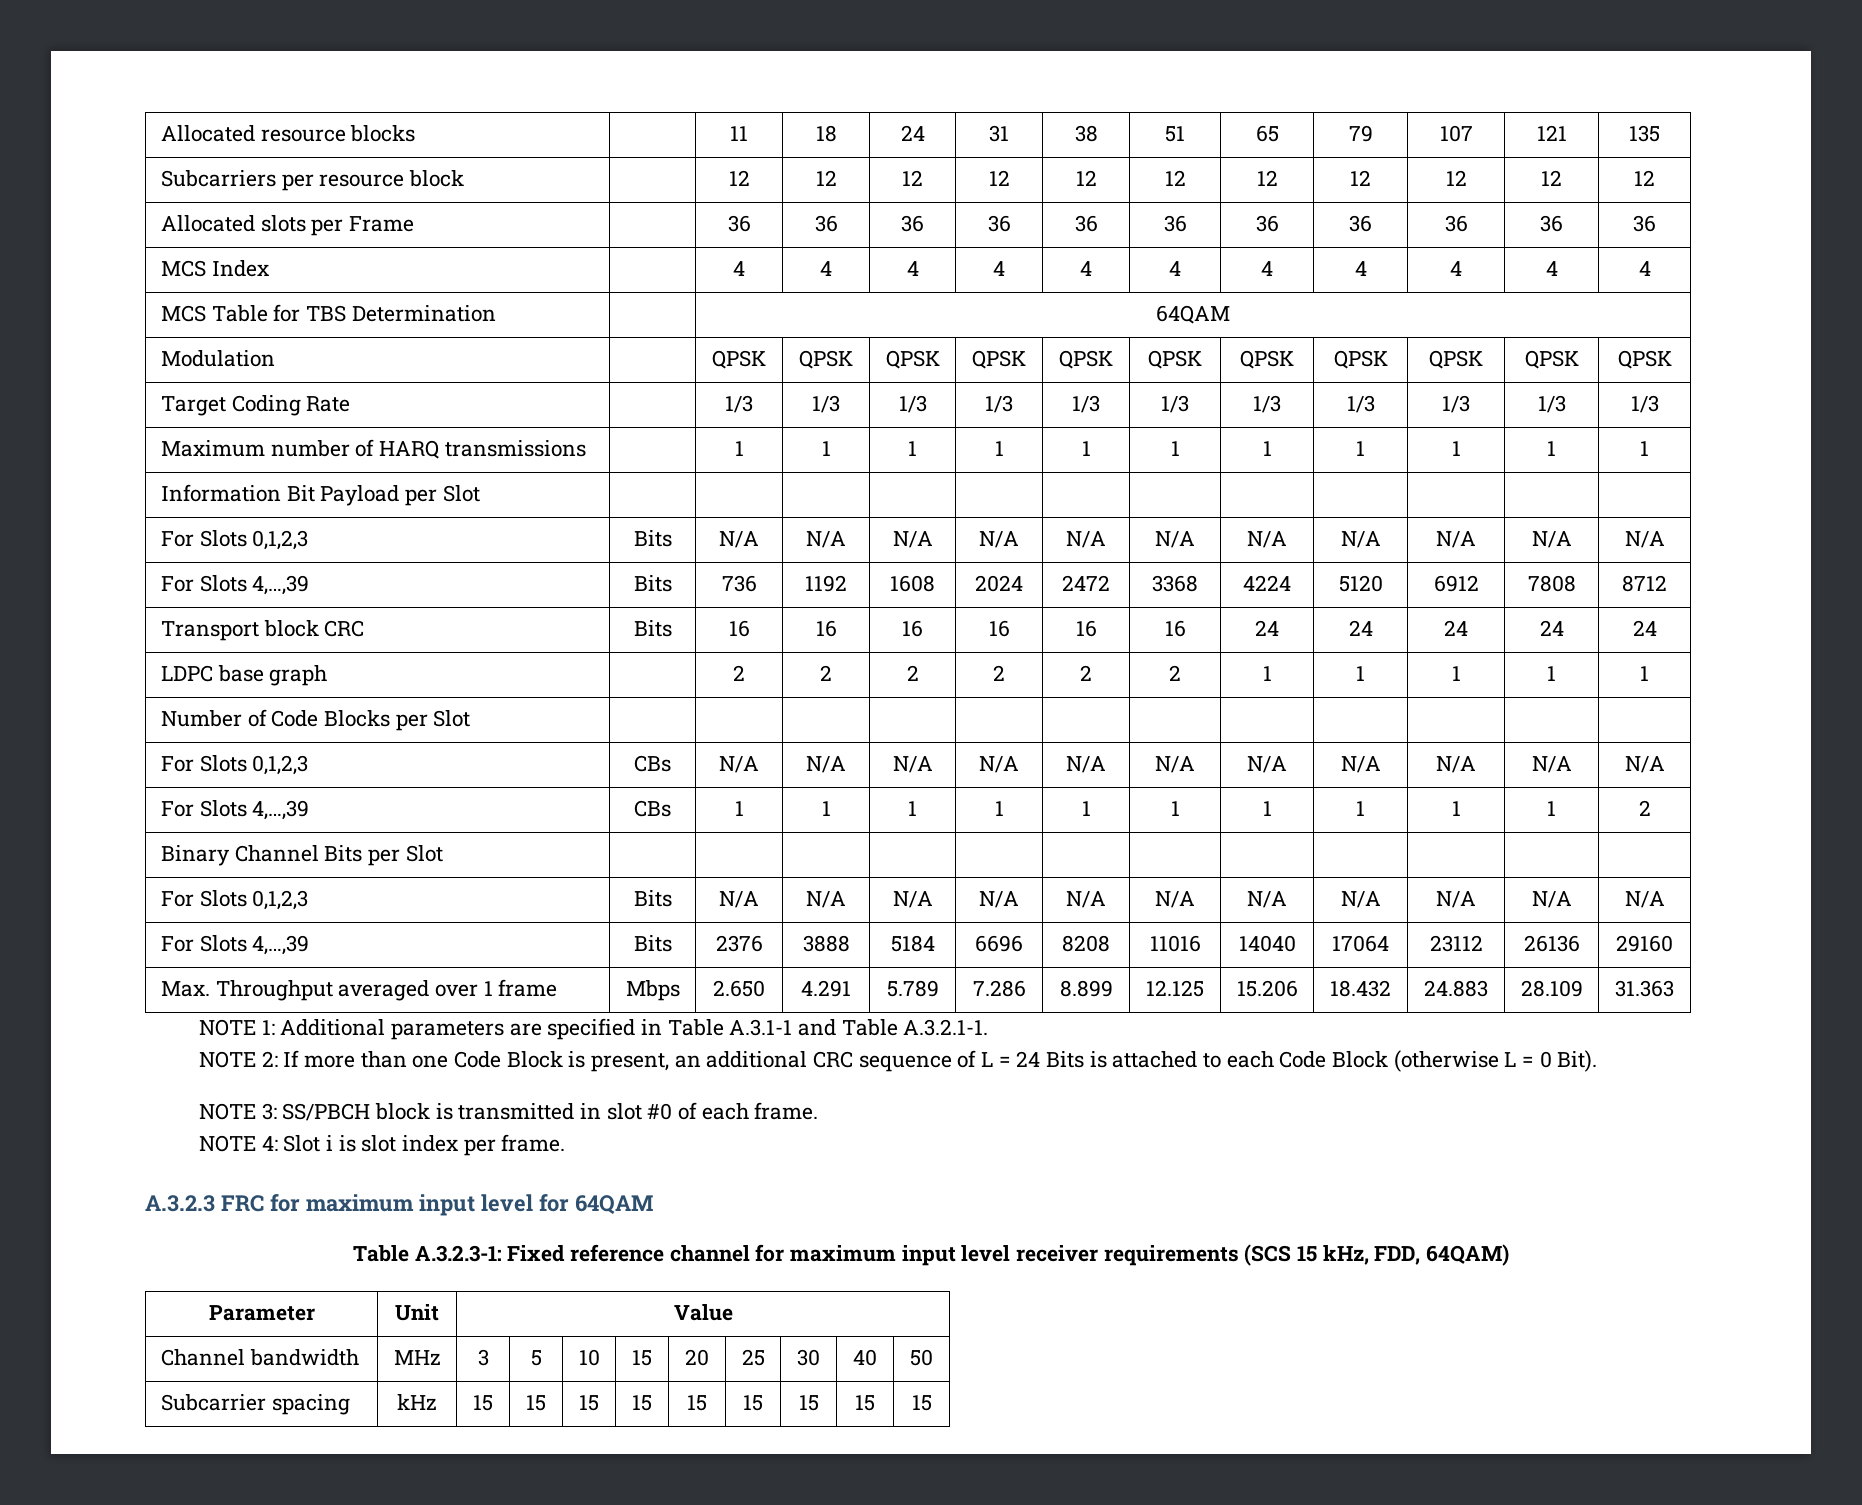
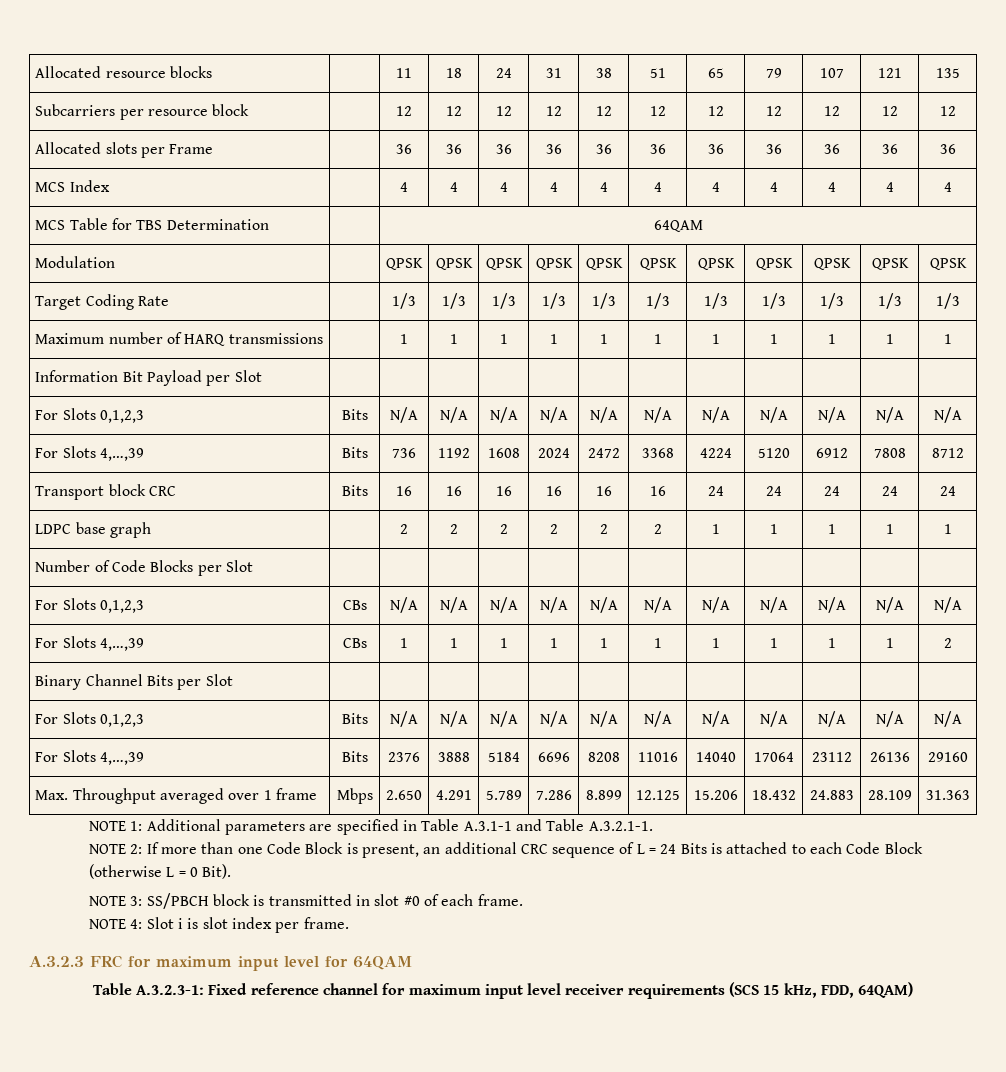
[208,1305,315,1321] [395,1304,439,1321] [673,1304,733,1321] [160,1349,359,1366] [393,1350,441,1365] [477,1349,489,1366] [530,1350,542,1366] [578,1349,600,1366] [632,1350,652,1366] [685,1349,709,1366] [741,1349,765,1366] [797,1349,820,1366] [853,1349,877,1366] [910,1349,933,1366] [160,1394,350,1415] [397,1394,437,1410] [473,1395,493,1411] [526,1395,546,1411] [579,1395,599,1411] [632,1395,652,1411] [687,1395,707,1411] [743,1395,763,1411] [798,1395,819,1411] [855,1395,875,1411] [911,1395,932,1411] // Parameter | Unit | Value // Channel bandwidth | MHz | 3 | 5 | 10 | 15 | 20 | 25 | 30 | 40 | 50 // Subcarrier spacing | kHz | 15 | 15 | 15 | 15 | 15 | 15 | 15 | 15 | 15 -> (914, 990) none

